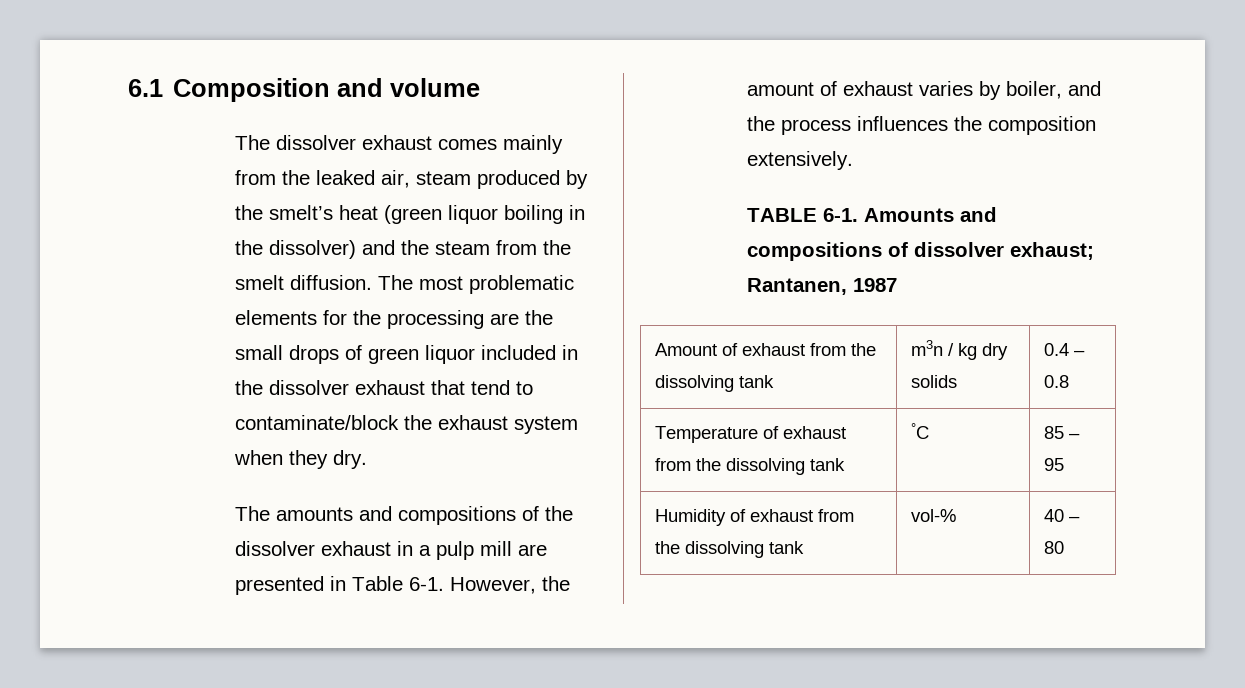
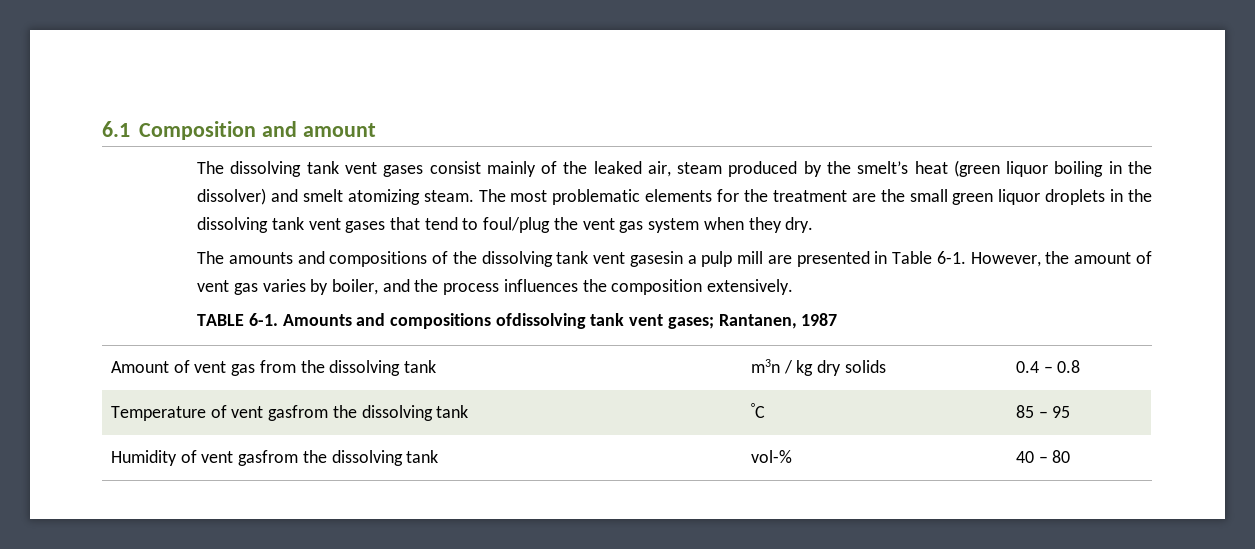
[390,78,481,97] [235,135,564,154] [235,170,277,185] volume // The dissolver exhaust comes mainly from -> [302,123,376,137] [197,161,558,177] amount // The dissolving tank vent gases consist mainly of
[401,240,572,255] [235,275,373,290] the steam from the smelt diffusion. -> [302,189,474,205] smelt atomizing steam.
[387,310,485,329] processing -> [772,190,847,202] treatment
[289,345,363,364] drops of -> (948, 195) none
[481,345,579,360] [235,380,534,395] [235,415,509,430] included in the dissolver exhaust that tend to contaminate/block the exhaust -> [1045,189,1152,205] [197,217,644,233] droplets in the dissolving tank vent gases that tend to foul/plug the vent gas
[235,541,414,556] dissolver exhaust in -> [481,251,683,267] dissolving tank vent gasesin
[843,81,914,96] exhaust -> [197,280,258,295] vent gas
[888,242,1095,260] of dissolver exhaust; -> [495,313,714,329] ofdissolving tank vent gases;
[741,343,805,356] exhaust -> [194,361,256,376] vent gas
[782,426,846,439] [654,458,691,471] exhaust from -> [231,405,329,421] vent gasfrom
[749,509,854,522] exhaust from -> [201,450,299,466] vent gasfrom

